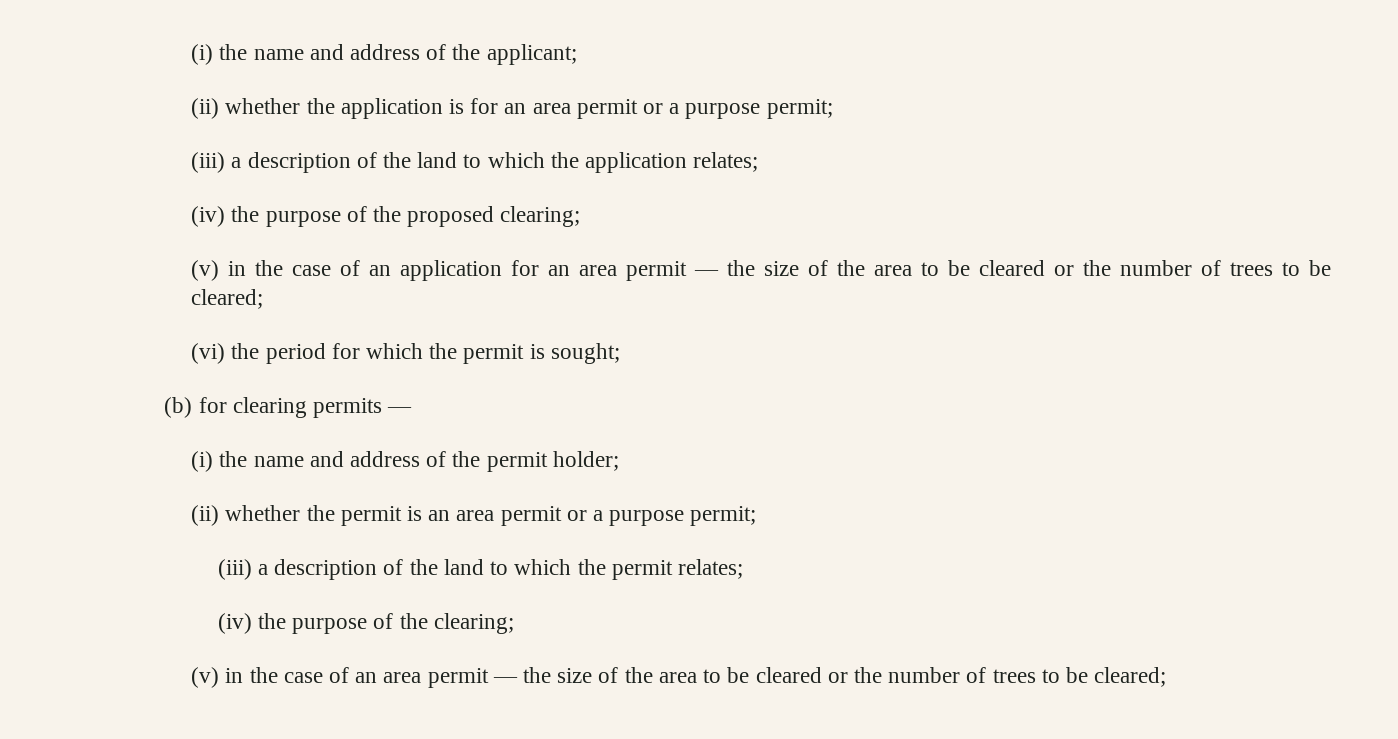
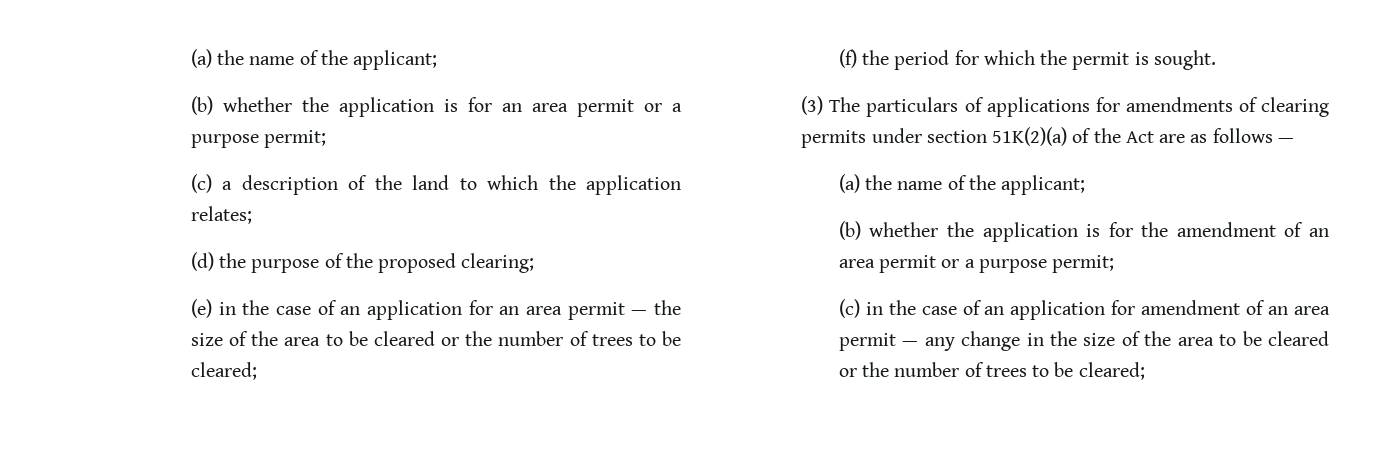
[191,44,577,65] [191,98,220,119] (i) the name and address of the applicant; // (ii) -> [190,49,438,70] [190,96,213,115] (a) the name of the applicant; // (b)
[191,152,226,173] (iii) -> [190,174,212,193] (c)
[191,206,226,227] (iv) -> [190,252,214,271] (d)
[191,260,220,281] (v) -> [190,299,212,318] (e)
[191,343,226,364] (vi) -> [838,49,857,68] (f)
[550,343,620,364] [164,397,413,418] [191,451,619,472] [191,505,757,526] [217,559,743,580] [217,613,514,634] [191,667,518,688] sought; // (b) for clearing permits — // (i) the name and address of the permit holder; // (ii) whether the permit is an area permit or a purpose permit; // (iii) a description of the land to which the permit relates; // (iv) the purpose of the clearing; // (v) in the case of an area permit — -> [1153,50,1216,70] [801,96,1329,117] [801,127,1294,148] [838,174,1086,195] [838,221,1329,242] [838,255,1115,273] [838,299,1330,320] [838,331,1044,351] sought. // (3) The particulars of applications for amendments of clearing permits under section 51K(2)(a) of the Act are as follows — // (a) the name of the applicant; // (b) whether the application is for the amendment of an area permit or a purpose permit; // (c) in the case of an application for amendment of an area permit — any change in

